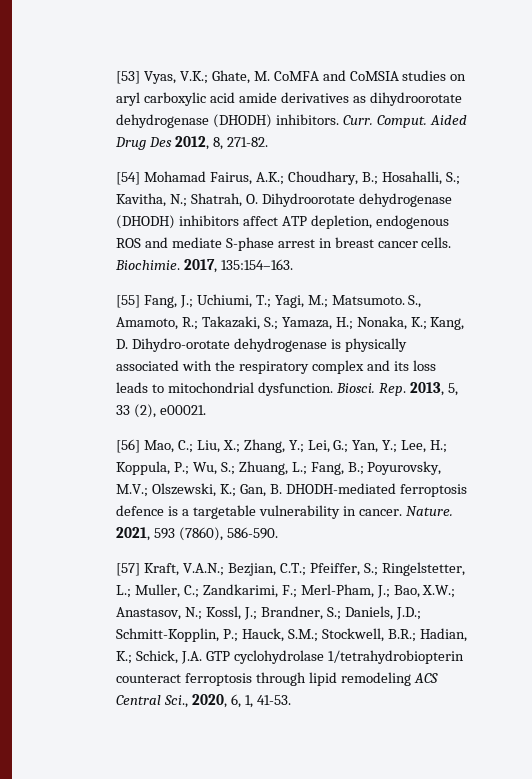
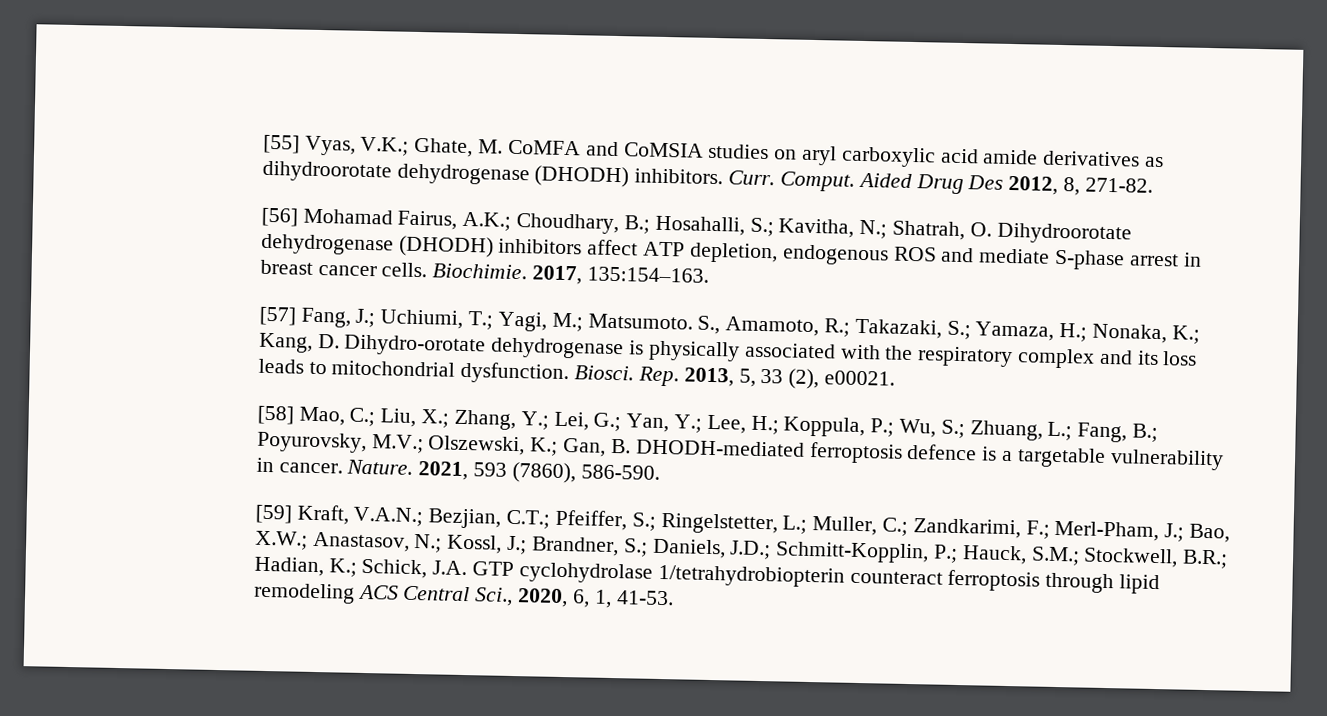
[116,71,141,84] [53] -> [262,134,300,154] [55]
[116,172,141,185] [54] -> [260,207,298,227] [56]
[116,295,141,308] [55] -> [258,306,296,326] [57]
[116,439,141,453] [56] -> [256,405,294,425] [58]
[116,563,141,576] [57] -> [254,504,292,524] [59]

